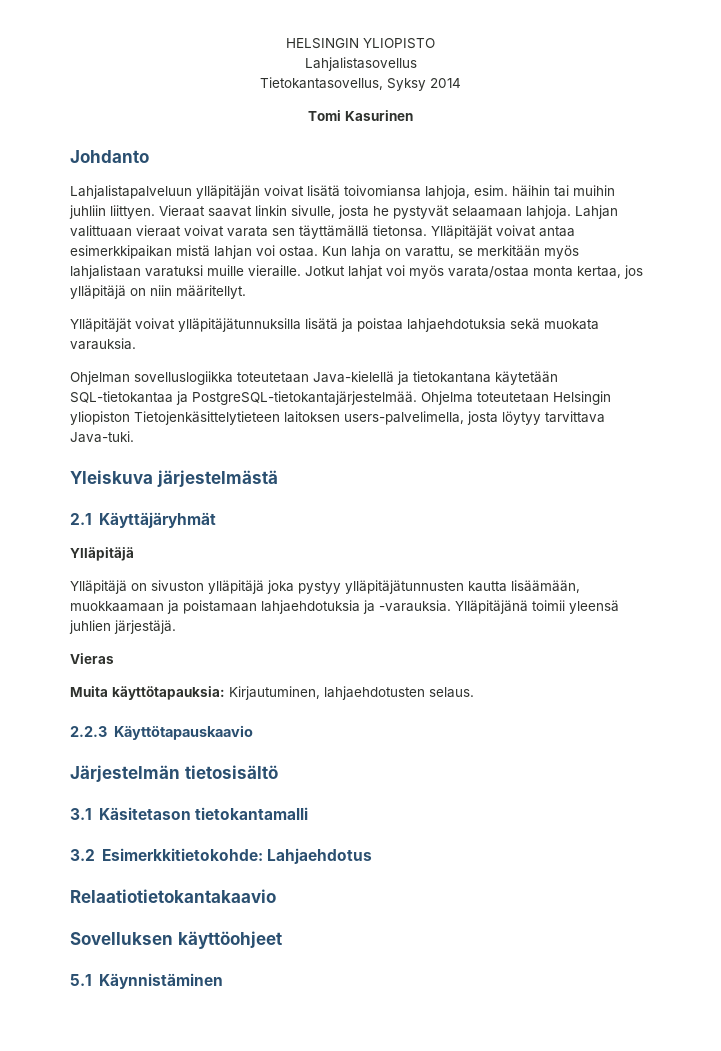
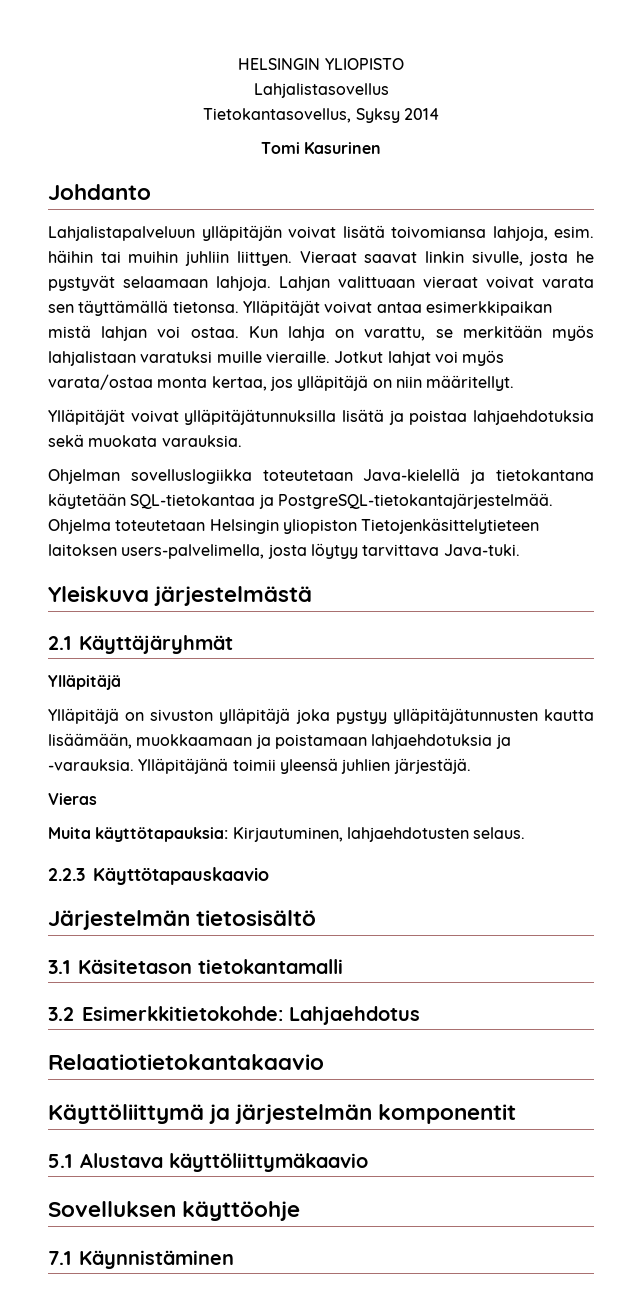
(276, 896) none -> [48,1104,517,1124] [48,1153,368,1172] // Käyttöliittymä ja järjestelmän komponentit // 5.1 Alustava käyttöliittymäkaavio
[177,931,282,949] [70,974,92,986] käyttöohjeet // 5.1 -> [182,1201,301,1221] [48,1251,71,1265] käyttöohje // 7.1

